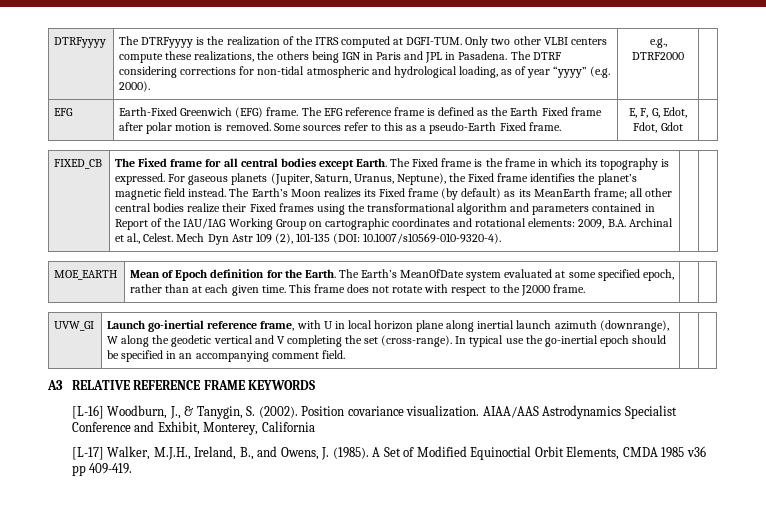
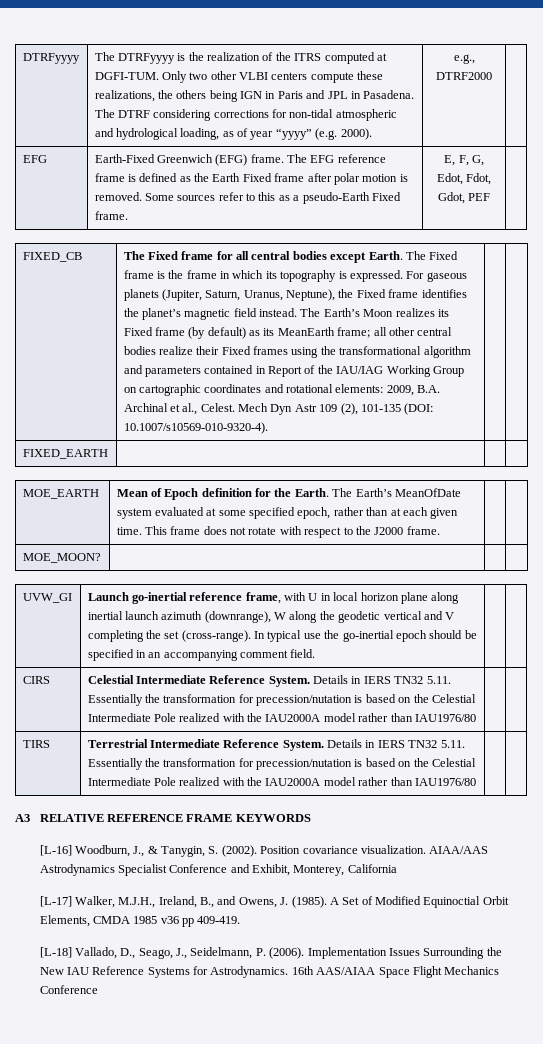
[660,122,683,131] Gdot -> [437,192,491,204] Gdot, PEF
(502, 238) none -> [22,449,108,459] // FIXED_EARTH | | |
(585, 288) none -> [22,553,101,563] // MOE_MOON? | | |
(345, 354) none -> [22,676,50,684] [87,675,451,687] [87,694,476,706] [87,713,476,722] [22,740,50,748] [87,739,465,751] [87,758,476,770] [87,777,476,786] // CIRS | Celestial Intermediate Reference System. Details in IERS TN32 5.11. Essentially the transformation for precession/nutation is based on the Celestial Intermediate Pole realized with the IAU2000A model rather than IAU1976/80 | | // TIRS | Terrestrial Intermediate Reference System. Details in IERS TN32 5.11. Essentially the transformation for precession/nutation is based on the Celestial Intermediate Pole realized with the IAU2000A model rather than IAU1976/80 | |
(133, 468) none -> [39,947,502,959] [39,966,500,978] [39,985,98,994] // [L-18] Vallado, D., Seago, J., Seidelmann, P. (2006). Implementation Issues Surrounding the New IAU Reference Systems for Astrodynamics. 16th AAS/AIAA Space Flight Mechanics Conference

